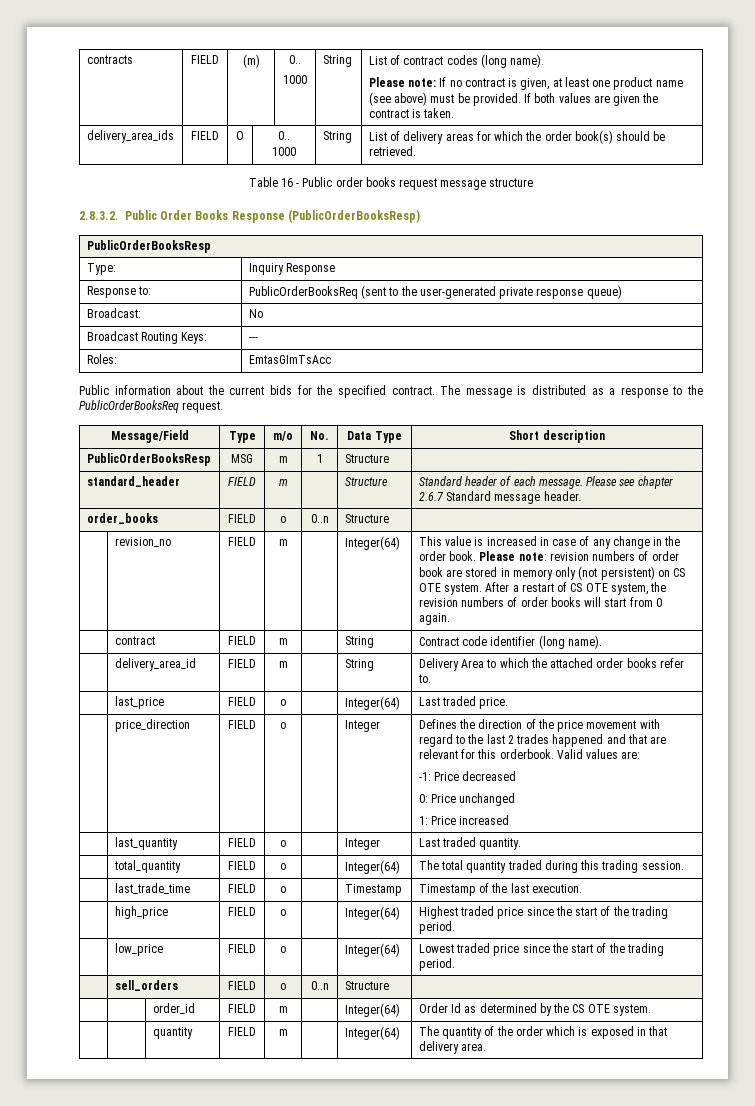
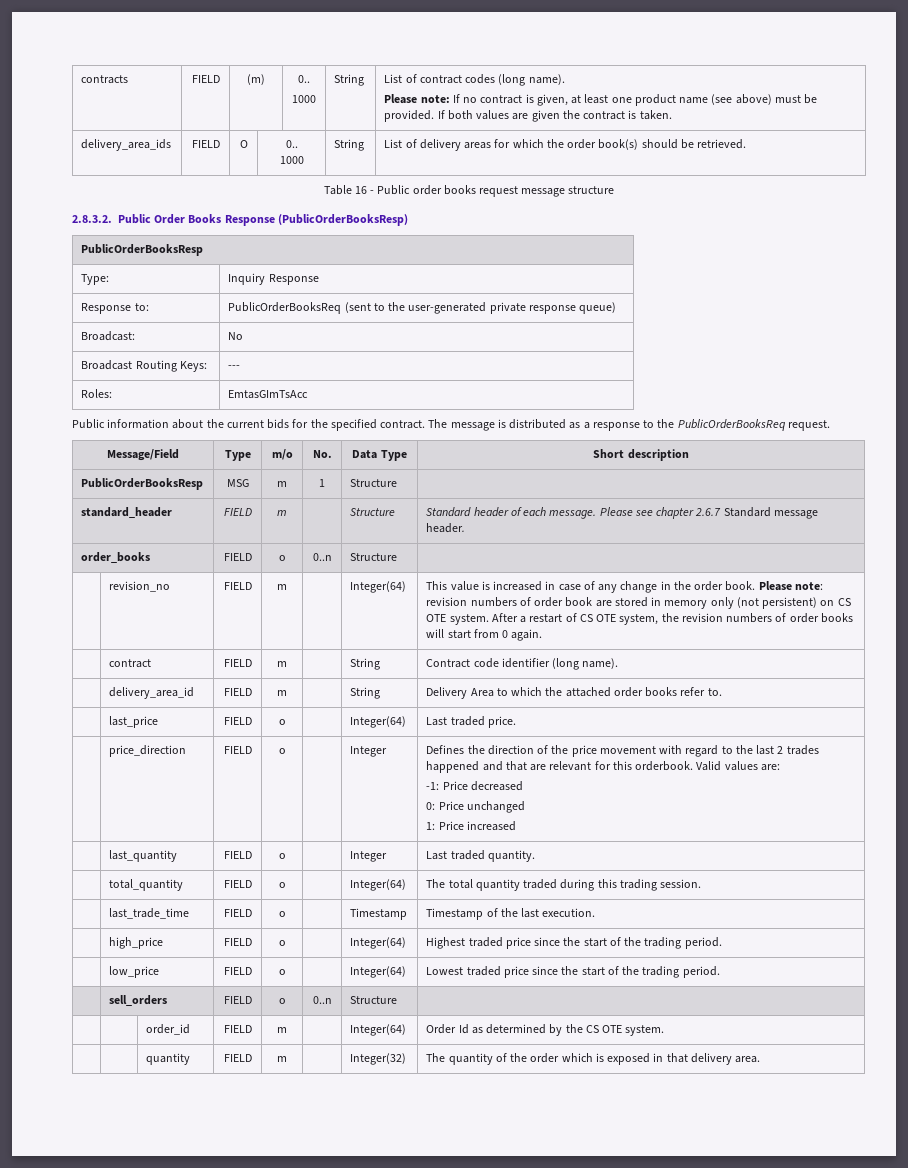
[344,1026,400,1040] Integer(64) -> [350,1053,407,1065] Integer(32)

